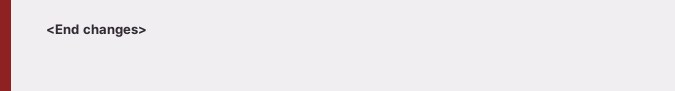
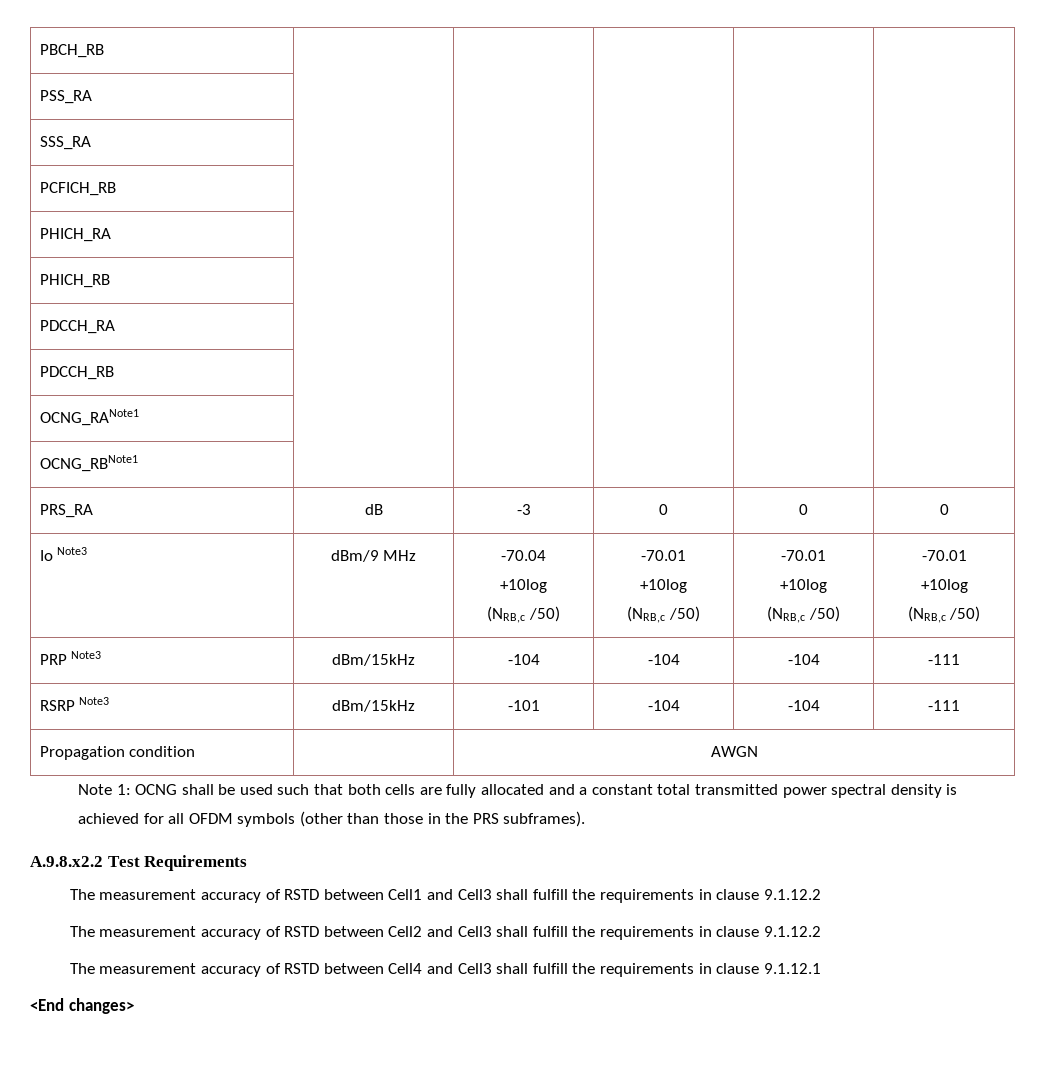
(46, 29) none -> [39,44,104,58] [39,90,92,104] [39,136,91,150] [39,182,116,196] [39,228,111,242] [39,274,110,288] [39,320,115,334] [39,366,114,380] [39,409,139,426] [39,455,138,472] [39,504,93,518] [364,504,383,515] [516,504,531,515] [659,504,668,515] [799,504,808,515] [939,504,949,515] [39,547,88,561] [330,550,417,562] [501,550,546,561] [500,579,547,593] [487,606,560,623] [641,550,686,561] [640,579,687,593] [627,606,700,623] [781,550,826,561] [780,579,827,593] [767,606,840,623] [921,550,967,561] [920,579,968,593] [907,606,981,623] [39,651,102,665] [332,654,415,666] [507,654,540,665] [647,654,680,665] [787,654,820,665] [928,654,960,665] [39,697,110,711] [332,700,415,712] [507,700,540,711] [647,700,680,711] [787,700,820,711] [928,700,960,711] [39,746,196,760] [710,746,758,757] [77,784,958,798] [77,811,586,827] [30,855,248,871] [69,889,821,903] [69,926,821,940] [69,963,821,977] PBCH_RB | | | | | // PSS_RA | | | | | // SSS_RA | | | | | // PCFICH_RB | | | | | // PHICH_RA | | | | | // PHICH_RB | | | | | // PDCCH_RA | | | | | // PDCCH_RB | | | | | // OCNG_RANote1 | | | | | // OCNG_RBNote1 | | | | | // PRS_RA | dB | -3 | 0 | 0 | 0 // Io Note3 | dBm/9 MHz | -70.04 // +10log // (NRB,c /50) | -70.01 // +10log // (NRB,c /50) | -70.01 // +10log // (NRB,c /50) | -70.01 // +10log // (NRB,c /50) // PRP Note3 | dBm/15kHz | -104 | -104 | -104 | -111 // RSRP Note3 | dBm/15kHz | -101 | -104 | -104 | -111 // Propagation condition | | AWGN // Note 1: OCNG shall be used such that both cells are fully allocated and a constant total transmitted power spectral density is achieved for all OFDM symbols (other than those in the PRS subframes). // A.9.8.x2.2 Test Requirements // The measurement accuracy of RSTD between Cell1 and Cell3 shall fulfill the requirements in clause 9.1.12.2 // The measurement accuracy of RSTD between Cell2 and Cell3 shall fulfill the requirements in clause 9.1.12.2 // The measurement accuracy of RSTD between Cell4 and Cell3 shall fulfill the requirements in clause 9.1.12.1 //

